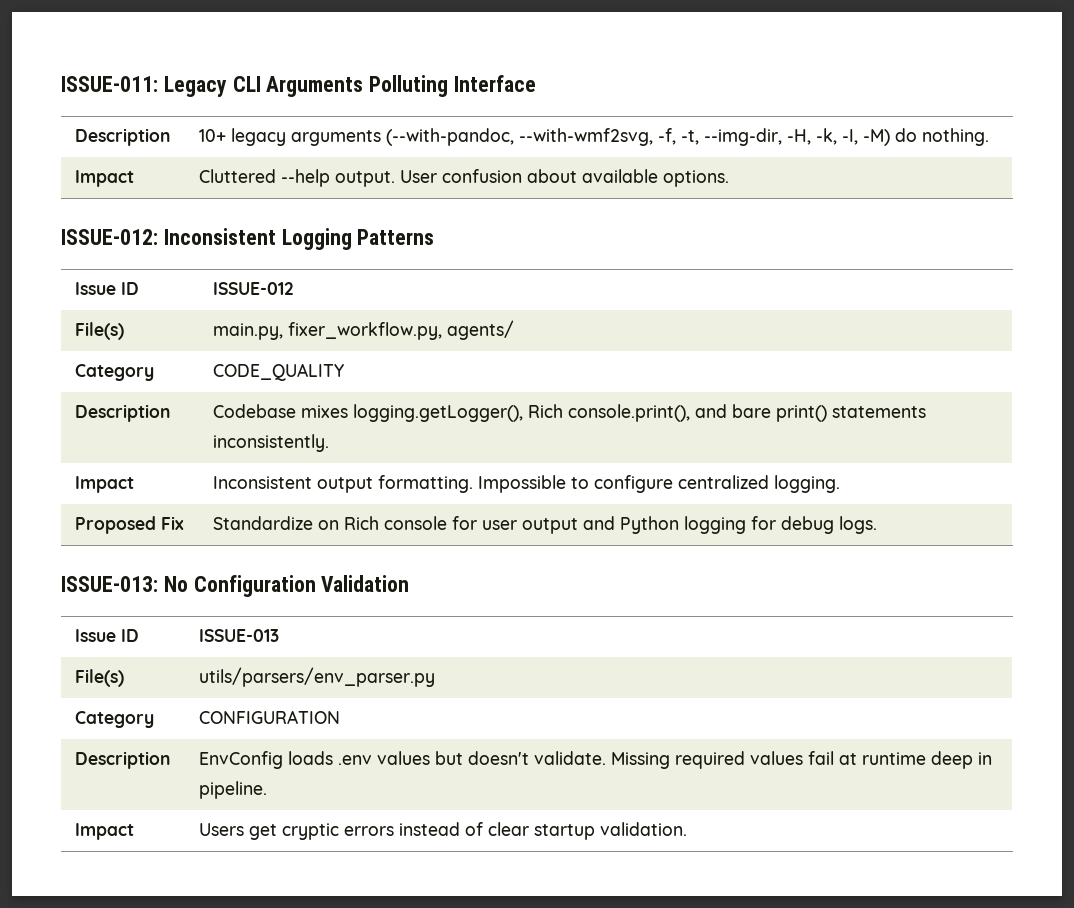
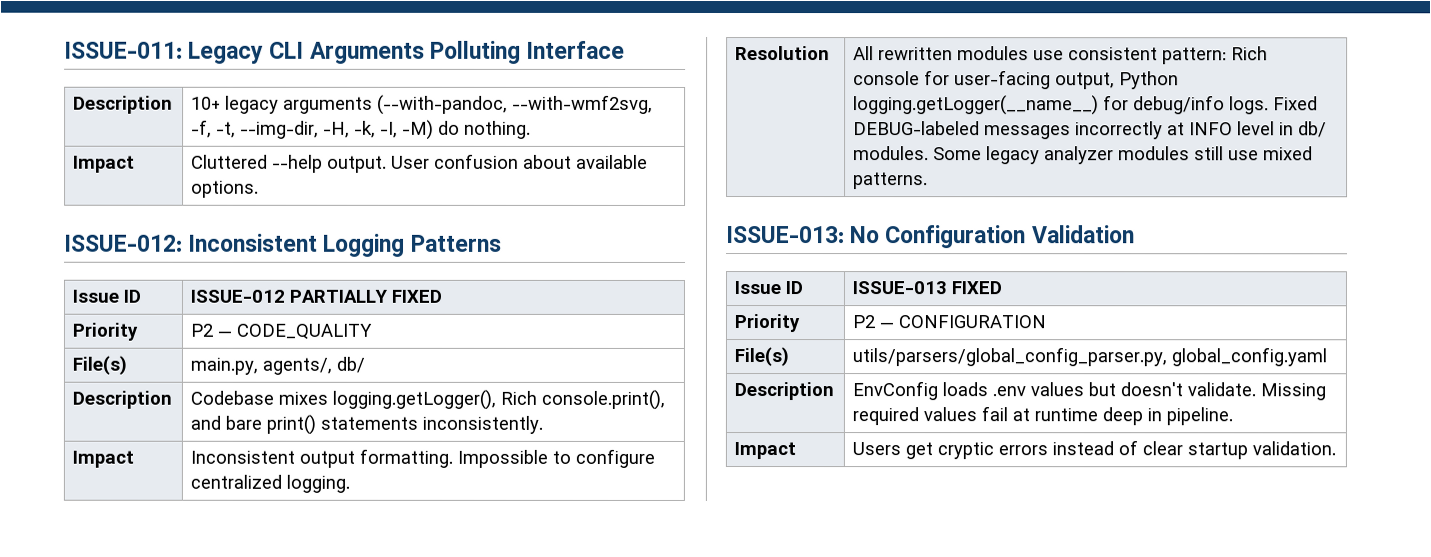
[75,322,125,340] [213,320,515,340] [75,364,155,381] [213,363,345,381] // File(s) | main.py, fixer_workflow.py, agents/ // Category | CODE_QUALITY -> [289,289,443,303] [72,322,139,341] [190,323,373,340] [72,355,128,375] [190,356,366,375] PARTIALLY FIXED // Priority | P2 — CODE_QUALITY // File(s) | main.py, agents/, db/
[75,516,185,534] [213,516,878,534] Proposed Fix | Standardize on Rich console for user output and Python logging for debug logs. -> [735,46,831,61] [853,46,1269,65] [853,70,1180,90] [853,95,1319,116] [853,121,1328,140] [853,146,1314,165] [853,172,929,190] Resolution | All rewritten modules use consistent pattern: Rich console for user-facing output, Python logging.getLogger(__name__) for debug/info logs. Fixed DEBUG-labeled messages incorrectly at INFO level in db/ modules. Some legacy analyzer modules still use mixed patterns.
[75,669,125,687] [199,667,436,687] [75,711,155,728] [199,710,341,724] // File(s) | utils/parsers/env_parser.py // Category | CONFIGURATION -> [951,281,1003,295] [734,314,801,333] [852,315,1047,329] [734,347,790,367] [852,347,1328,367] FIXED // Priority | P2 — CONFIGURATION // File(s) | utils/parsers/global_config_parser.py, global_config.yaml

